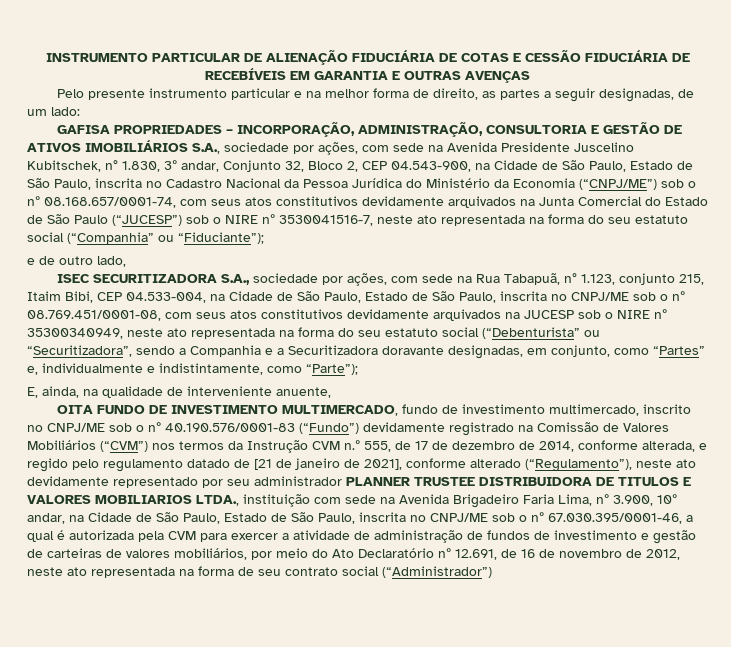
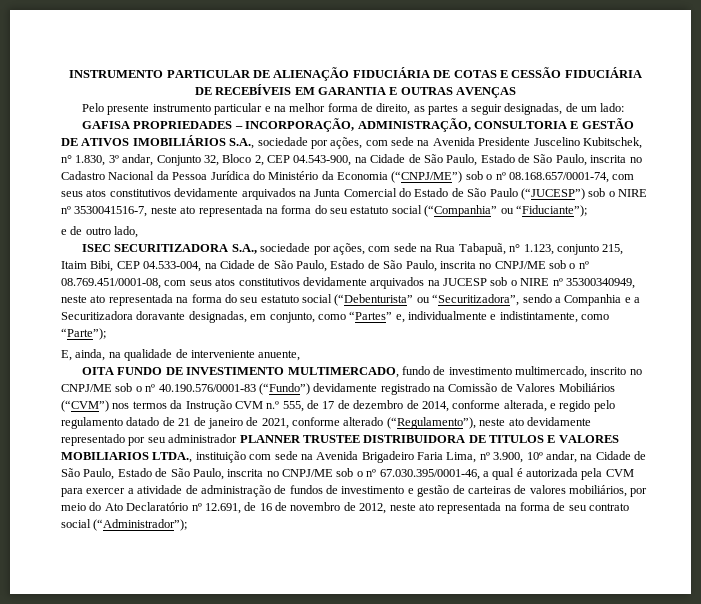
[254,459,272,470] [21 -> [178,418,191,426] 21
[364,459,402,470] 2021], -> [261,418,289,429] 2021,
[382,566,492,578] (“Administrador”) -> [93,519,188,531] (“Administrador”);

